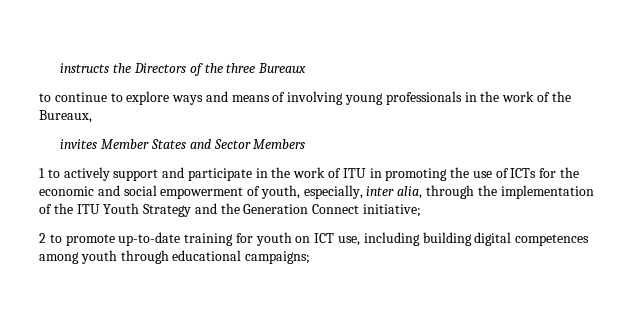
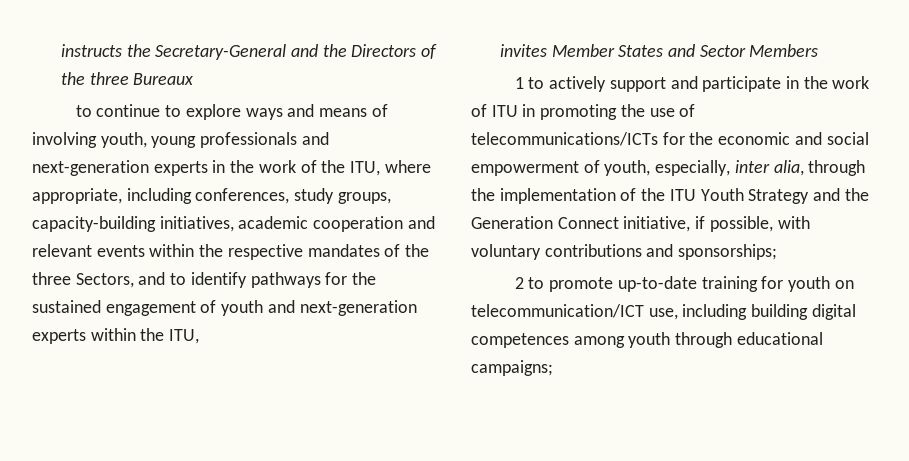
(132, 68) none -> [155,44,347,60] Secretary-General and the
(344, 98) none -> [100,132,147,148] youth,
(462, 98) none -> [301,132,329,145] [32,160,208,176] and next-generation experts
[39,110,92,123] Bureaux, -> [350,160,431,176] [32,188,391,204] [32,216,435,232] [32,244,430,260] [32,272,377,288] [32,300,417,316] [32,328,200,344] ITU, where appropriate, including conferences, study groups, capacity-building initiatives, academic cooperation and relevant events within the respective mandates of the three Sectors, and to identify pathways for the sustained engagement of youth and next-generation experts within the ITU,
[510,168,537,178] ICTs -> [471,132,658,146] telecommunications/ICTs
[363,204,422,217] initiative; -> [623,216,810,232] [471,244,778,260] initiative, if possible, with voluntary contributions and sponsorships;
[314,233,335,243] ICT -> [471,304,644,318] telecommunication/ICT

